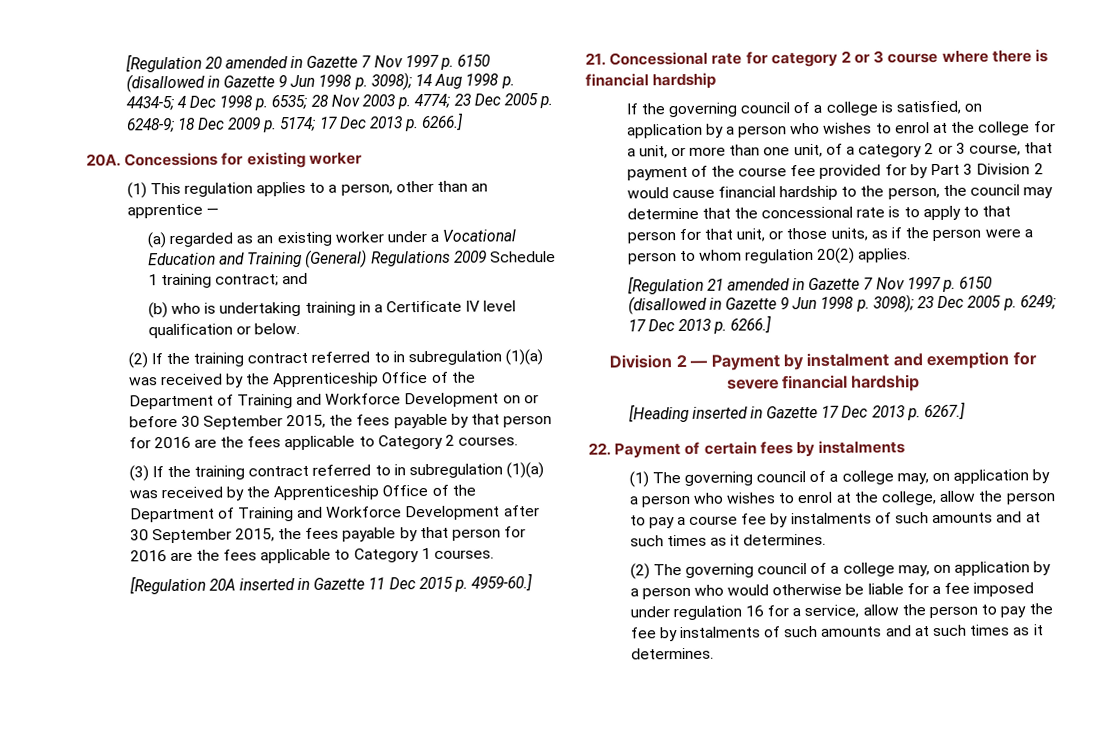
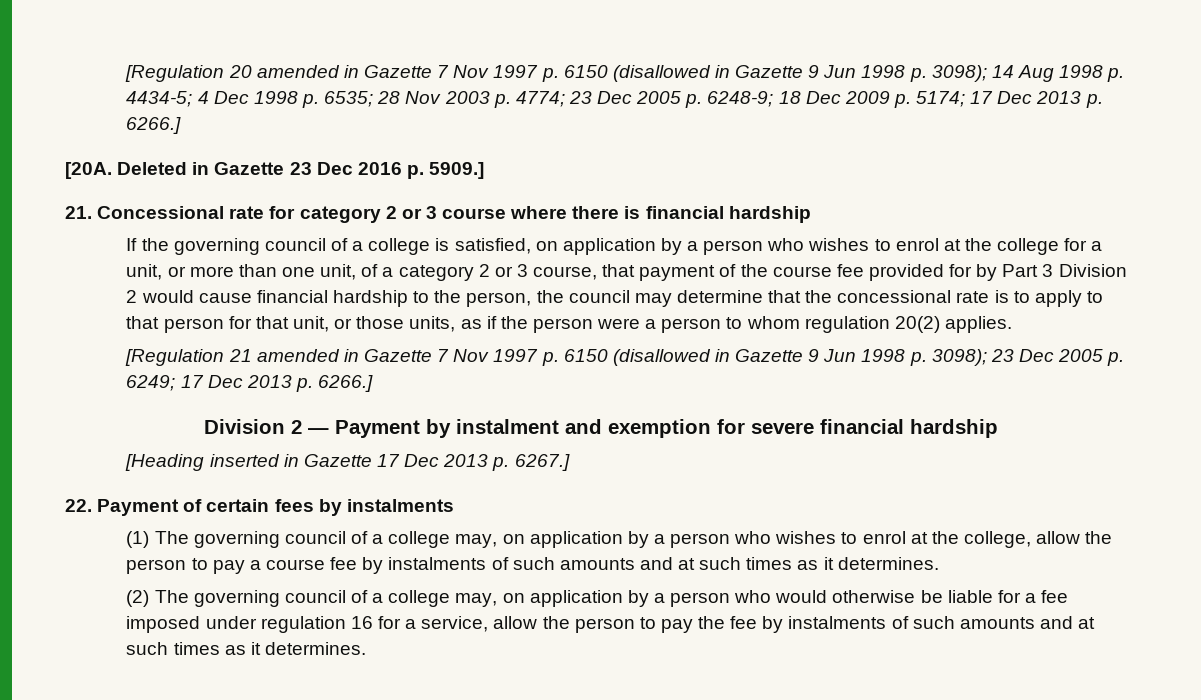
[86,151,362,169] [126,180,489,199] [126,203,219,219] [146,229,517,249] [147,249,556,268] [147,272,309,289] [147,300,517,319] [147,322,301,339] [127,349,544,369] [128,371,476,388] [128,392,539,410] [128,413,553,430] [128,434,519,451] [128,462,545,482] [128,484,476,501] [129,505,540,523] [129,526,527,544] [129,547,495,564] [129,573,534,595] 20A. Concessions for existing worker // (1) This regulation applies to a person, other than an apprentice — // (a) regarded as an existing worker under a Vocational Education and Training (General) Regulations 2009 Schedule 1 training contract; and // (b) who is undertaking training in a Certificate IV level qualification or below. // (2) If the training contract referred to in subregulation (1)(a) was received by the Apprenticeship Office of the Department of Training and Workforce Development on or before 30 September 2015, the fees payable by that person for 2016 are the fees applicable to Category 2 courses. // (3) If the training contract referred to in subregulation (1)(a) was received by the Apprenticeship Office of the Department of Training and Workforce Development after 30 September 2015, the fees payable by that person for 2016 are the fees applicable to Category 1 courses. // [Regulation 20A inserted in Gazette 11 Dec 2015 p. 4959-60.] -> [65,162,485,179] [20A. Deleted in Gazette 23 Dec 2016 p. 5909.]

